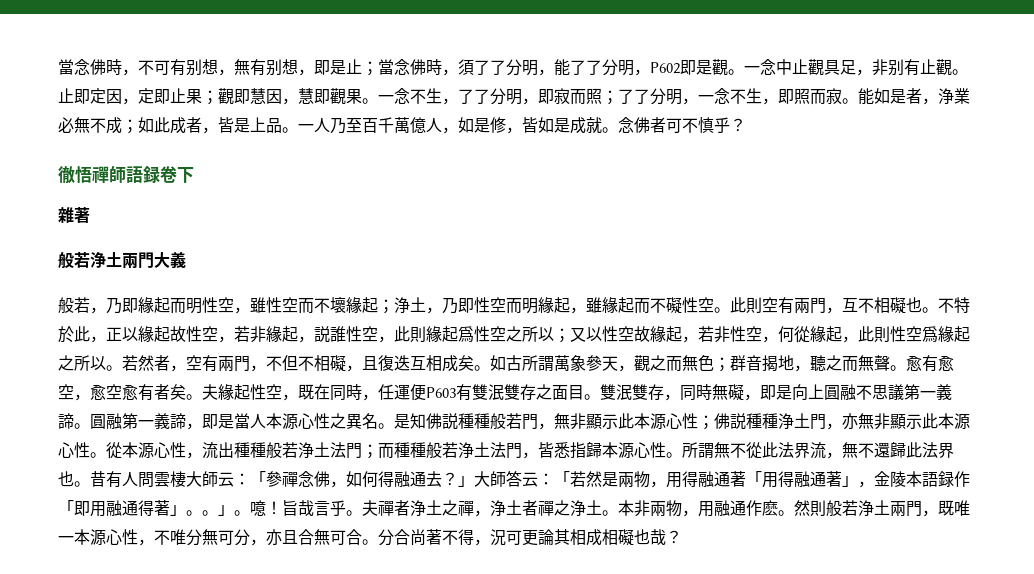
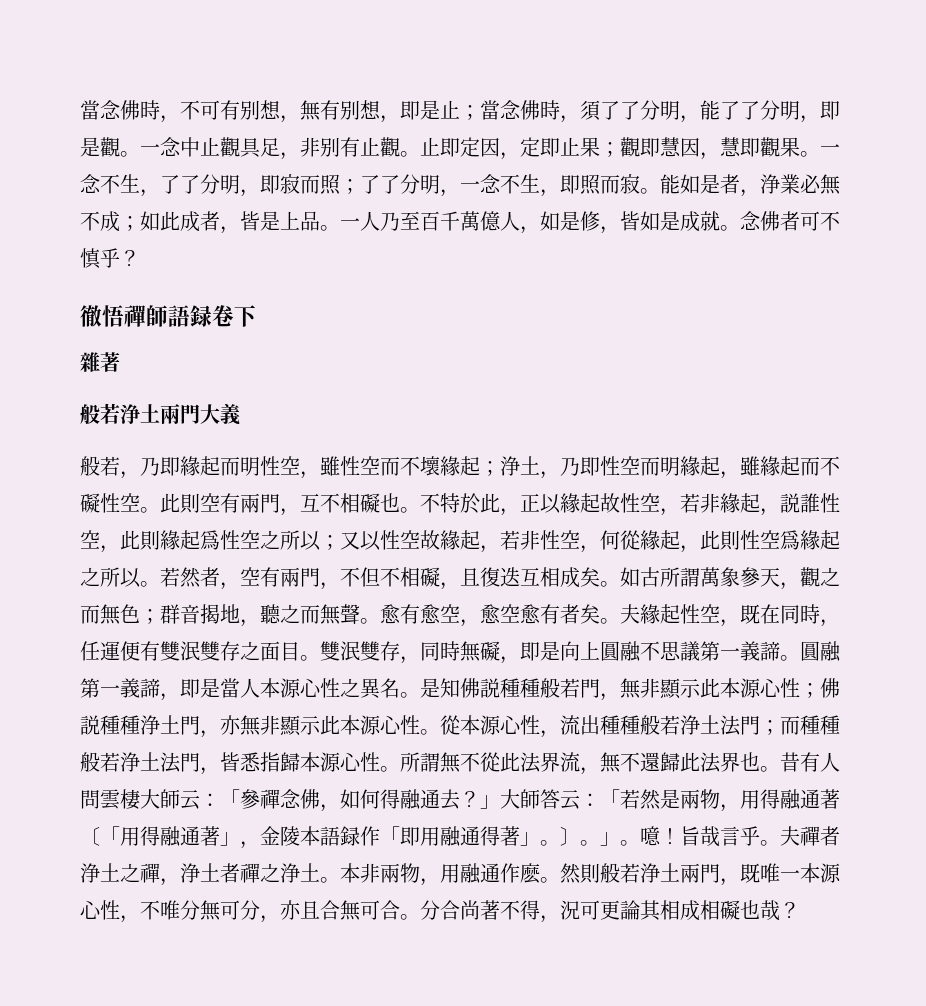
[650,62,680,74] P602 -> (820, 119) none
[426,387,456,398] P603 -> (140, 651) none
(746, 479) none -> [80,827,100,846] 〔
(202, 513) none -> [560,827,580,846] 〕

